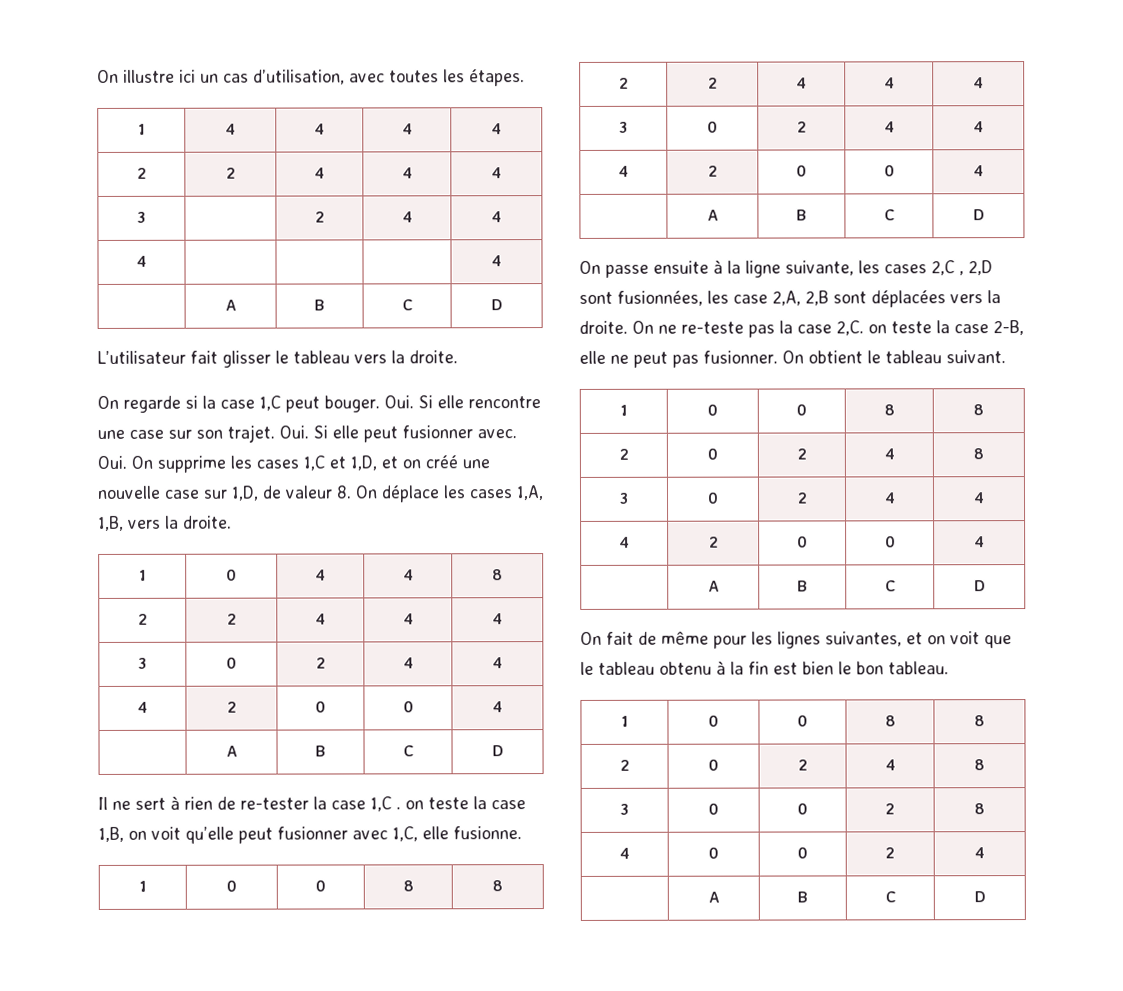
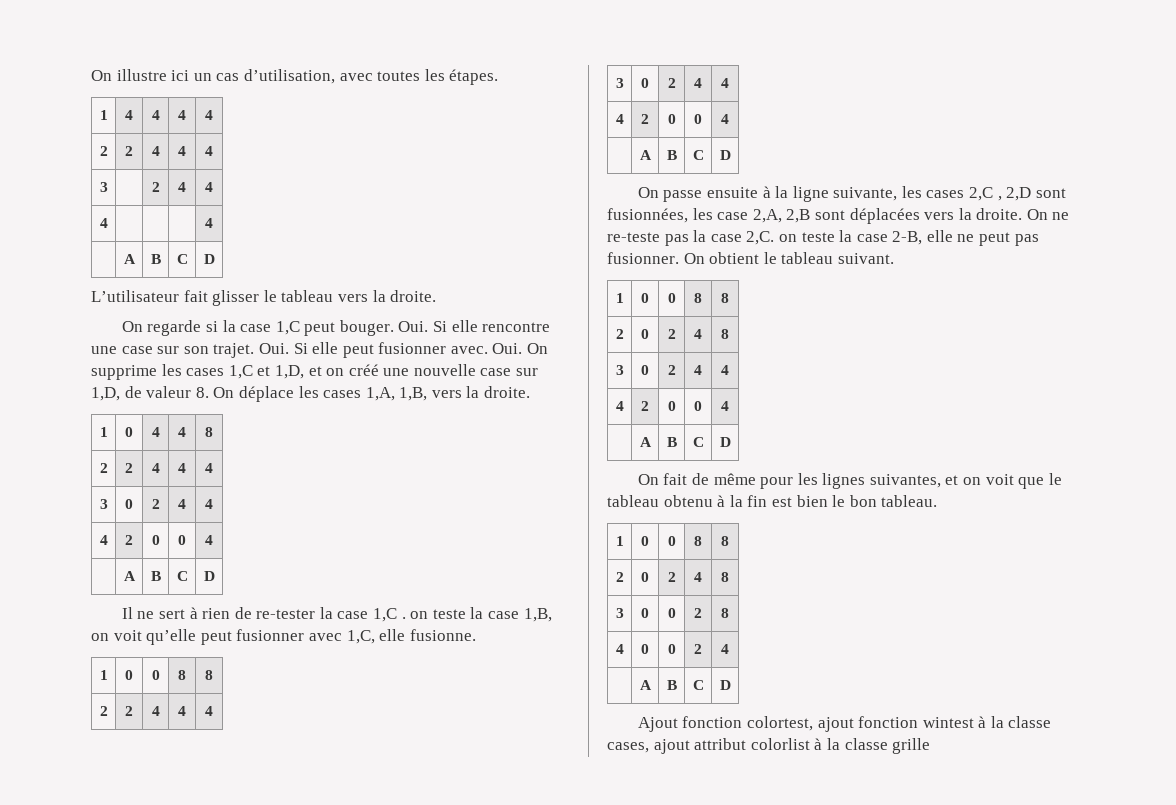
(986, 897) none -> [637,716,1052,732] [607,738,931,754] // Ajout fonction colortest, ajout fonction wintest à la classe cases, ajout attribut colorlist à la classe grille

